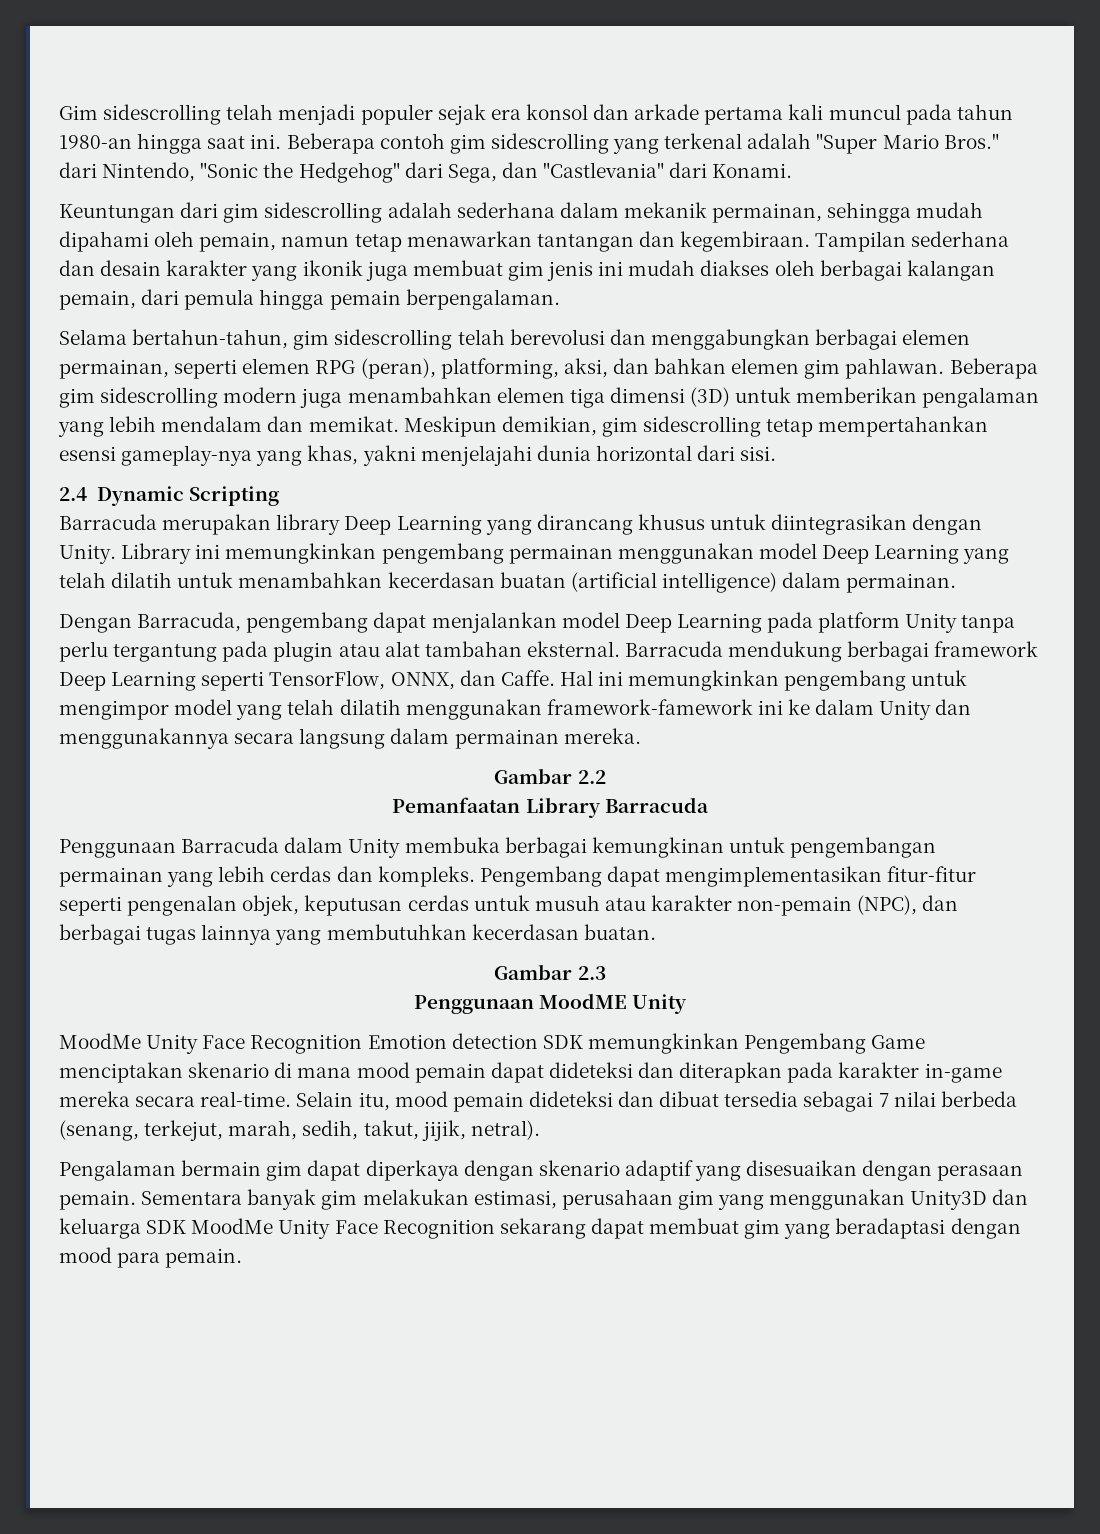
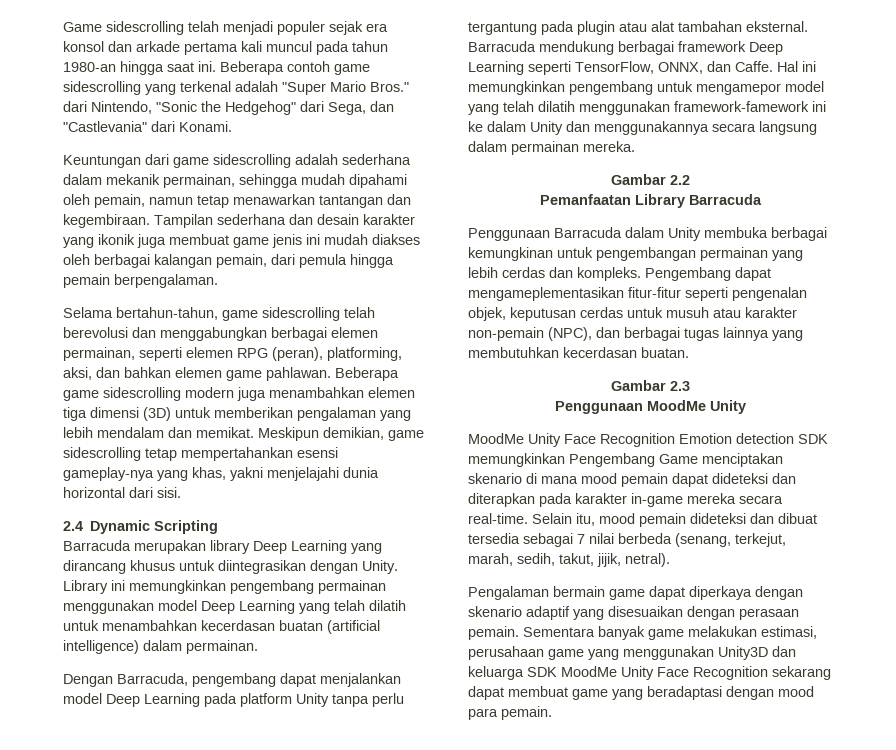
[59,105,98,120] Gim -> [63,22,102,32] Game
[449,134,486,154] gim -> [334,64,370,75] game
[223,203,260,223] gim -> [173,157,209,168] game
[507,261,544,281] gim -> [233,237,269,248] game
[293,330,330,350] gim -> [222,310,258,321] game
[804,359,841,379] gim -> [226,370,262,381] game
[59,388,95,408] gim -> [63,390,99,401] game
[601,417,638,437] gim -> [388,430,424,441] game
[59,700,169,720] mengimpor -> [696,83,781,95] mengamepor
[665,866,883,887] mengimplementasikan -> [468,287,624,301] mengameplementasikan
[539,993,627,1009] MoodME -> [647,400,706,411] MoodMe
[266,1161,303,1181] gim -> [609,589,645,600] game
[321,1190,358,1210] gim -> [648,629,684,640] game
[677,1190,714,1210] gim -> [548,649,584,660] game
[744,1219,781,1239] gim -> [572,689,608,700] game

